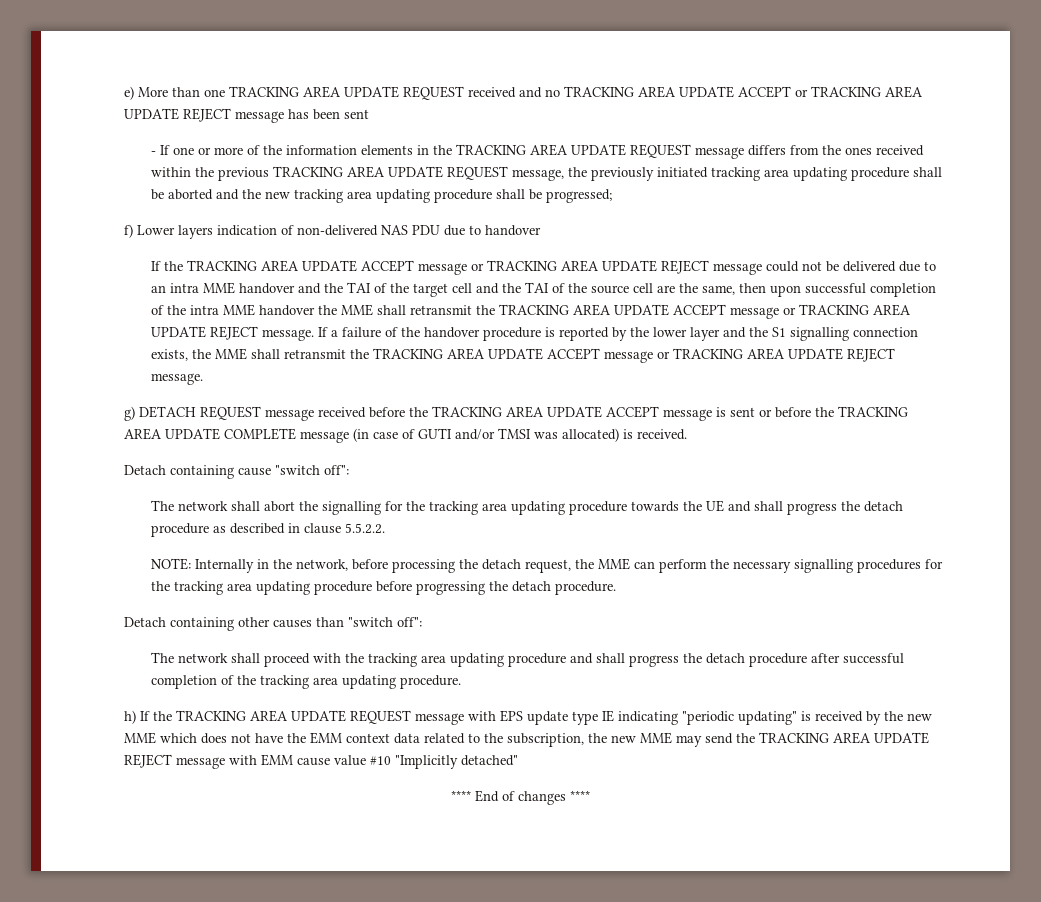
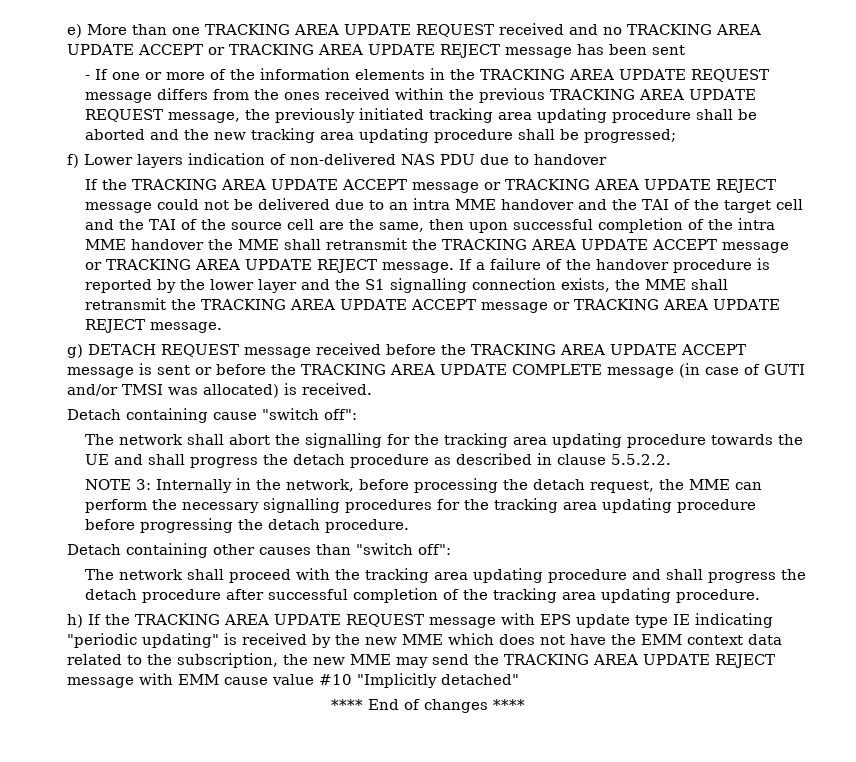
[151,558,192,570] NOTE: -> [84,479,151,490] NOTE 3:

